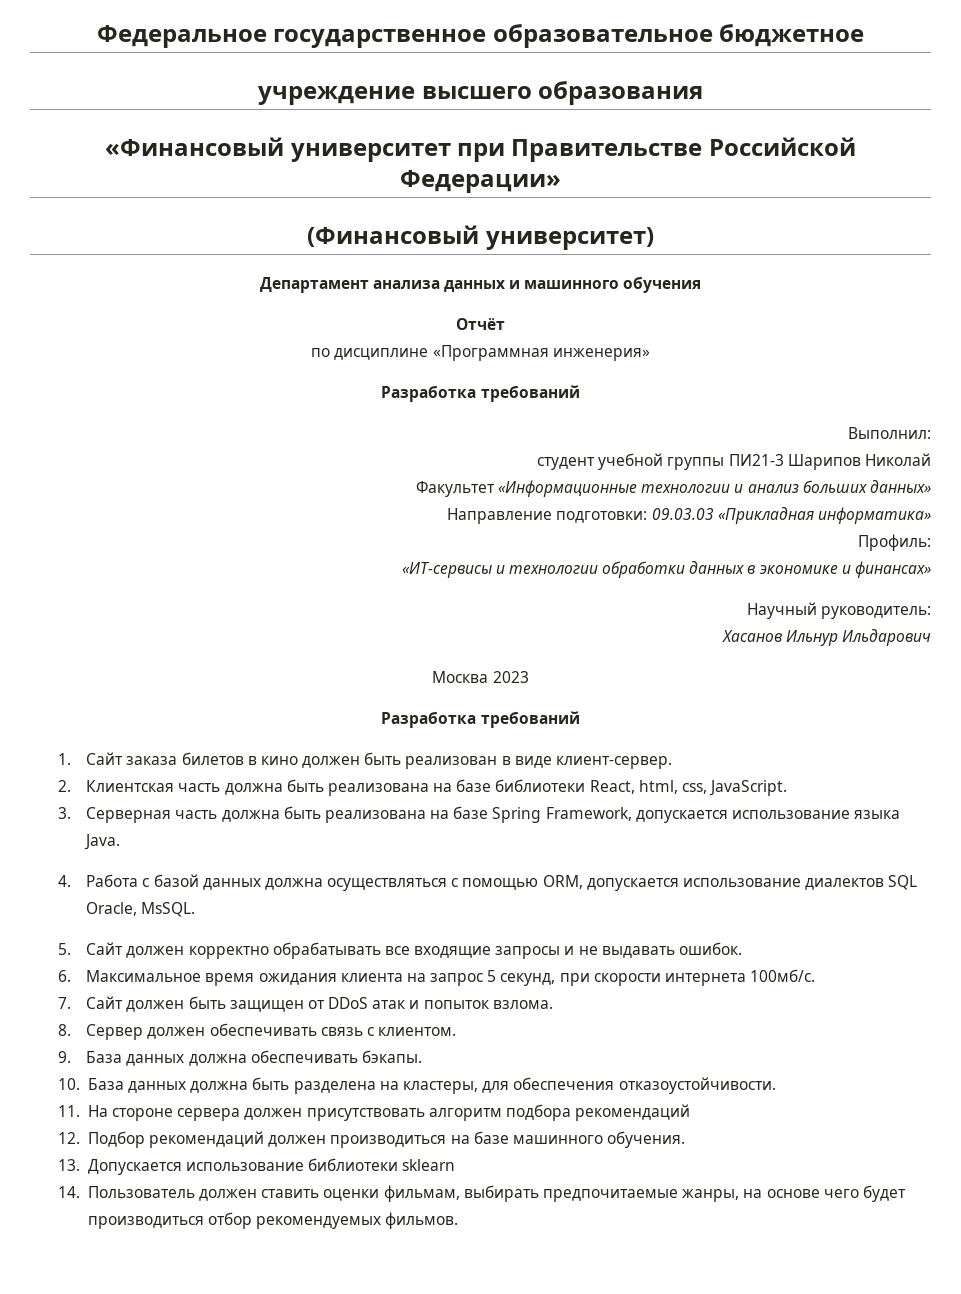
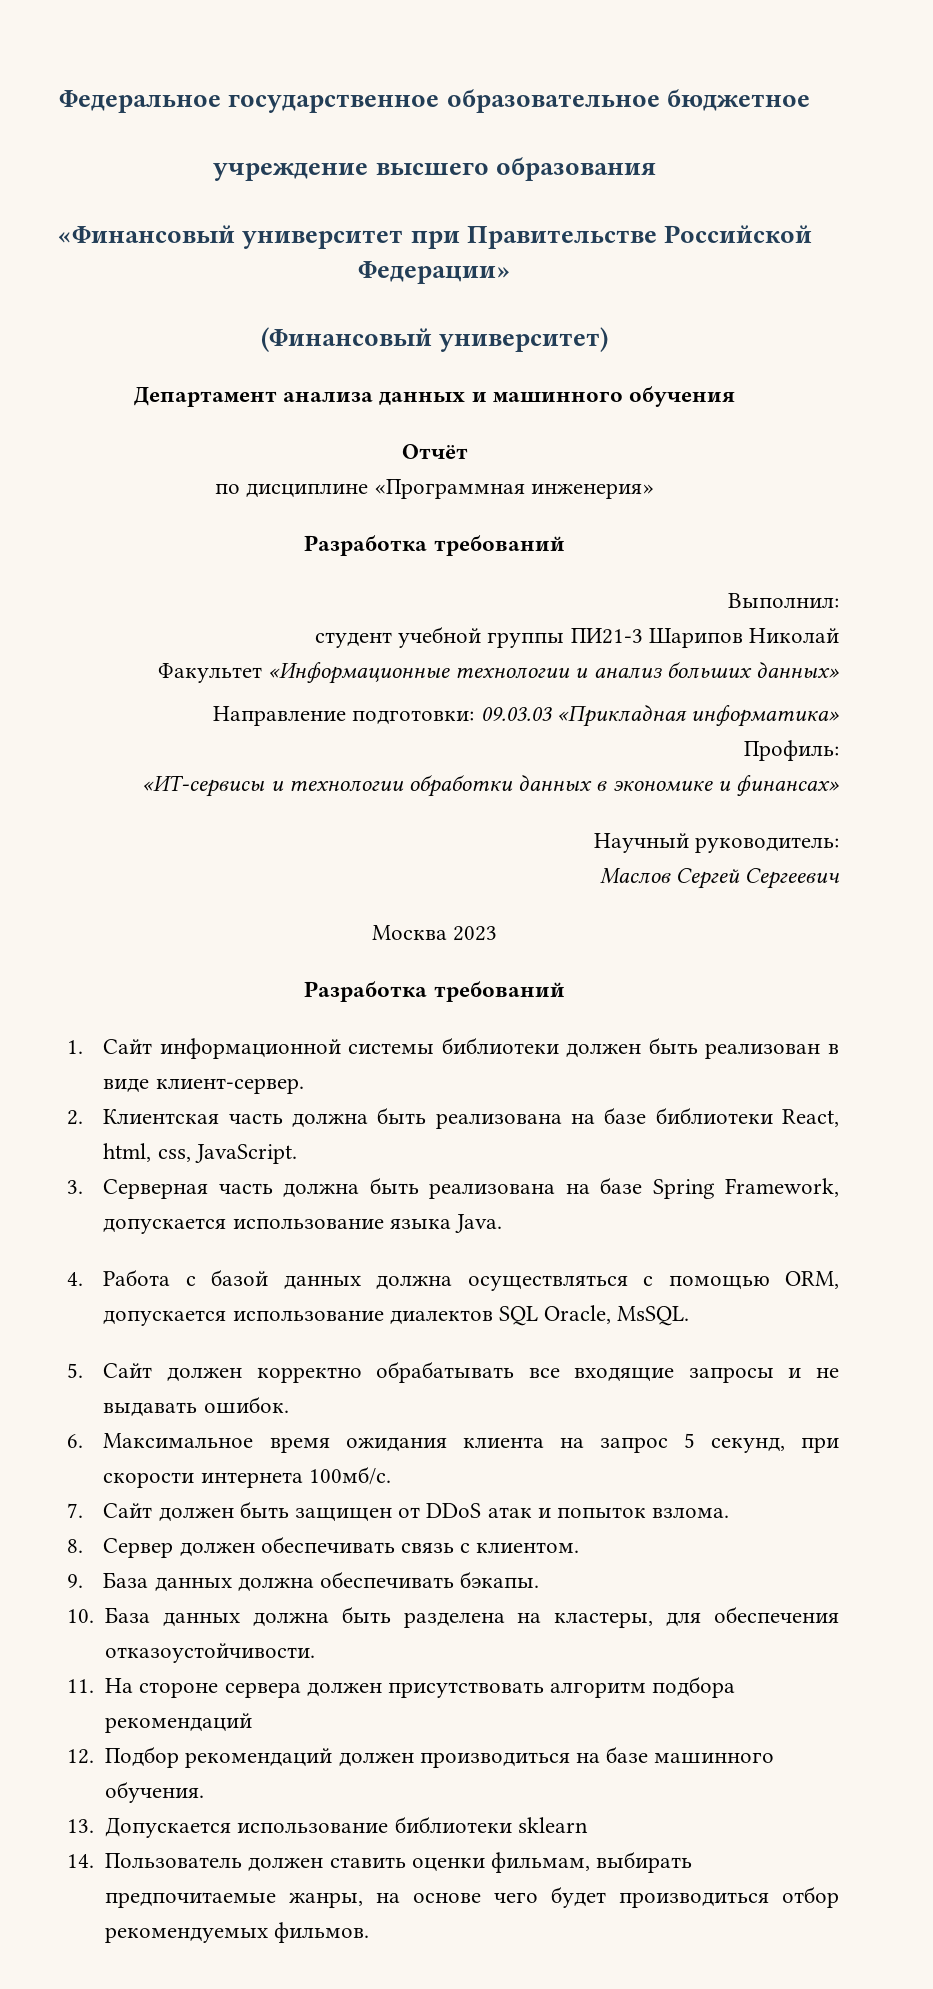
[721,629,931,646] Хасанов Ильнур Ильдарович -> [599,868,840,889] Маслов Сергей Сергеевич
[126,752,298,765] заказа билетов в кино -> [159,1037,559,1059] информационной системы библиотеки

